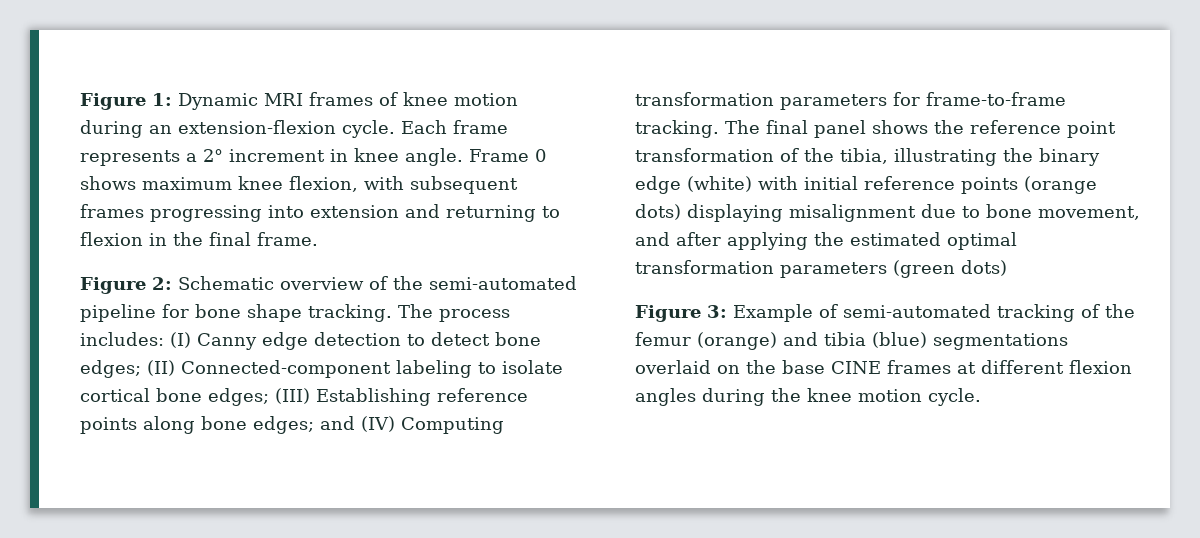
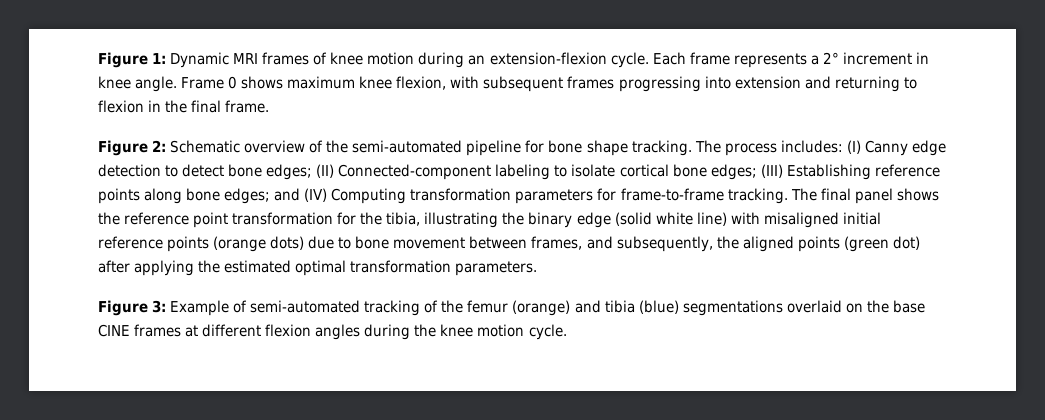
[780,148,799,162] of -> [337,212,357,225] for
[687,176,798,192] (white) with -> [614,212,839,228] (solid white line) with misaligned
[687,204,916,222] displaying misalignment -> (305, 243) none
[1038,206,1140,220] [635,232,670,246] movement, and -> [393,236,920,252] movement between frames, and subsequently, the aligned points (green dot)
[780,260,1007,278] parameters (green dots) -> [455,261,538,276] parameters.

